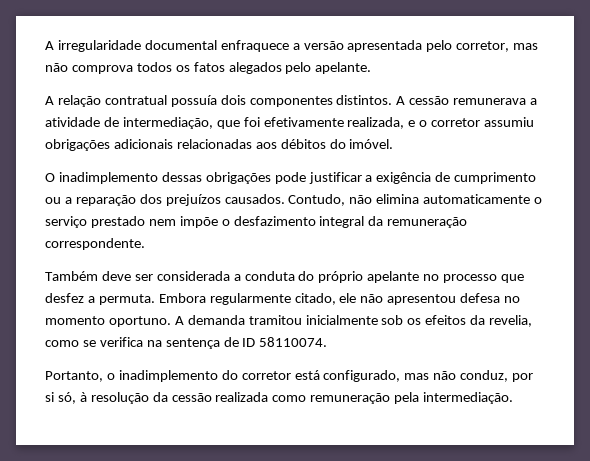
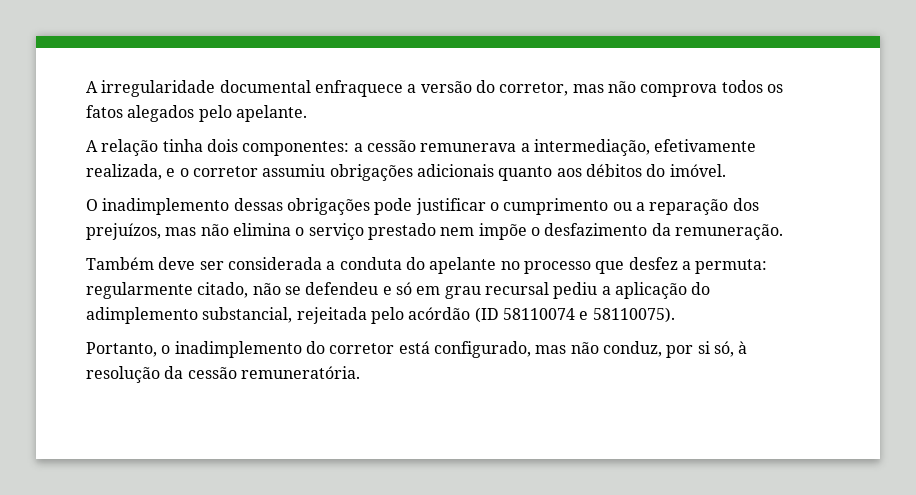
[347,40,453,52] apresentada pelo -> [475,80,495,93] do
[104,95,538,107] [45,117,260,129] contratual possuía dois componentes distintos. A cessão remunerava a atividade de intermediação, que foi -> [162,139,650,156] tinha dois componentes: a cessão remunerava a intermediação,
[176,139,252,149] relacionadas -> [498,166,553,181] quanto
[365,172,451,184] a exigência de -> [489,202,499,211] o
[165,194,346,206] prejuízos causados. Contudo, -> [86,223,197,240] prejuízos, mas
[423,194,531,204] automaticamente -> (291, 229) none
[319,216,468,228] [45,238,145,250] integral da remuneração correspondente. -> [651,223,783,240] da remuneração.
[318,271,364,283] próprio -> (425, 263) none
[98,293,521,305] [45,315,533,327] [45,337,328,349] permuta. Embora regularmente citado, ele não apresentou defesa no momento oportuno. A demanda tramitou inicialmente sob os efeitos da revelia, como se verifica na sentença de ID 58110074. -> [695,259,768,274] [86,282,711,299] [86,307,675,324] permuta: regularmente citado, não se defendeu e só em grau recursal pediu a aplicação do adimplemento substancial, rejeitada pelo acórdão (ID 58110074 e 58110075).
[215,392,514,404] realizada como remuneração pela intermediação. -> [240,366,360,379] remuneratória.

